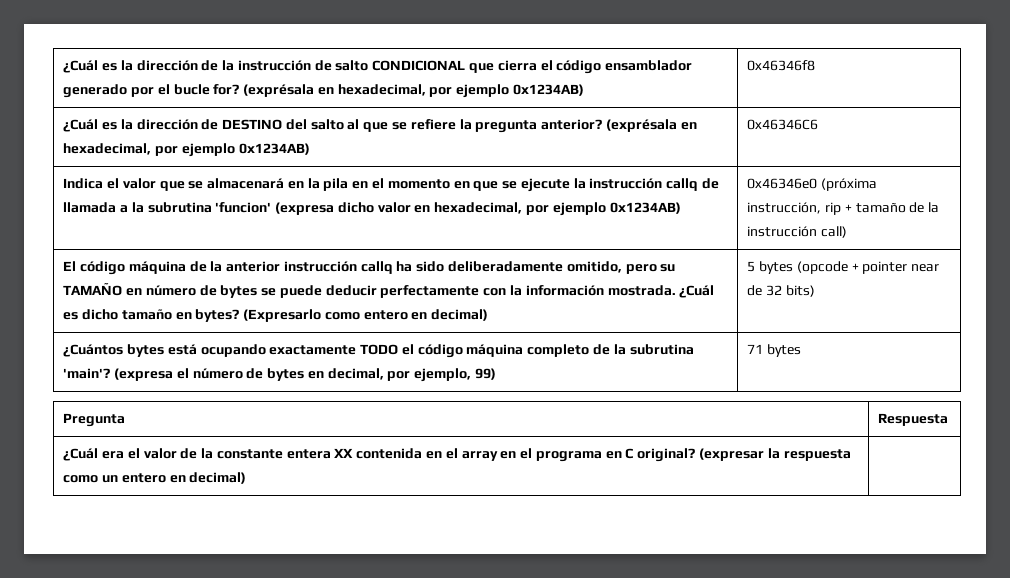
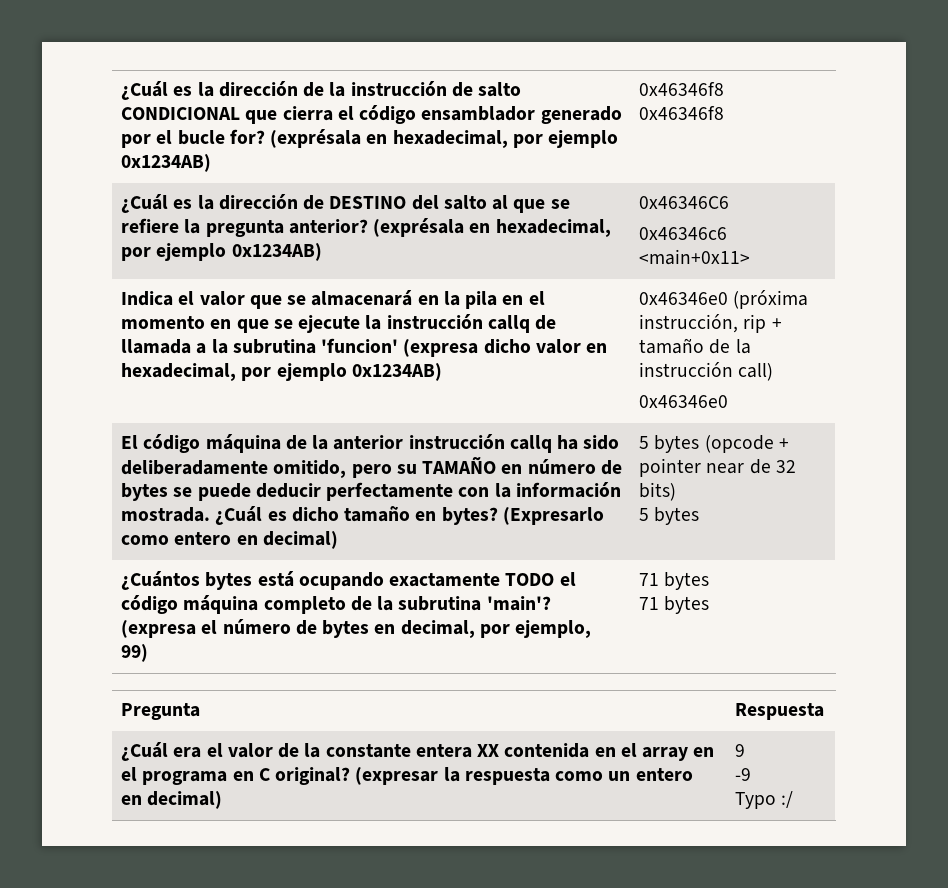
(816, 65) none -> [639,106,725,120] // 0x46346f8
(819, 124) none -> [639,227,728,240] [639,249,751,265] // 0x46346c6 <main+0x11>
(847, 232) none -> [639,395,729,408] // 0x46346e0
(815, 291) none -> [639,507,700,525] // 5 bytes
(801, 350) none -> [639,596,710,614] // 71 bytes
(247, 478) none -> [735,744,746,757] [735,768,752,781] [735,791,794,809] 9 // -9 // Typo :/

